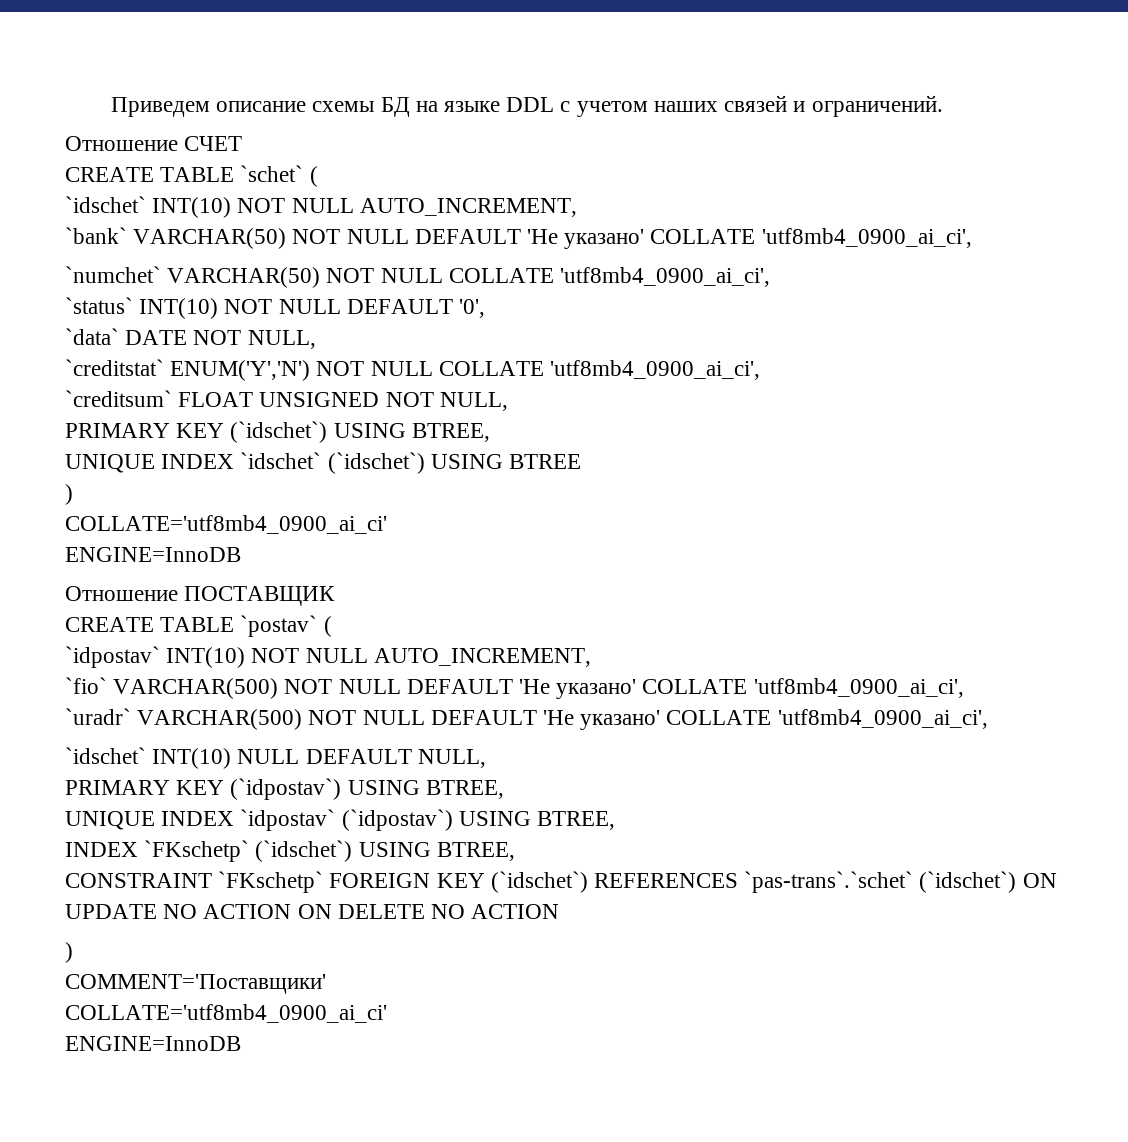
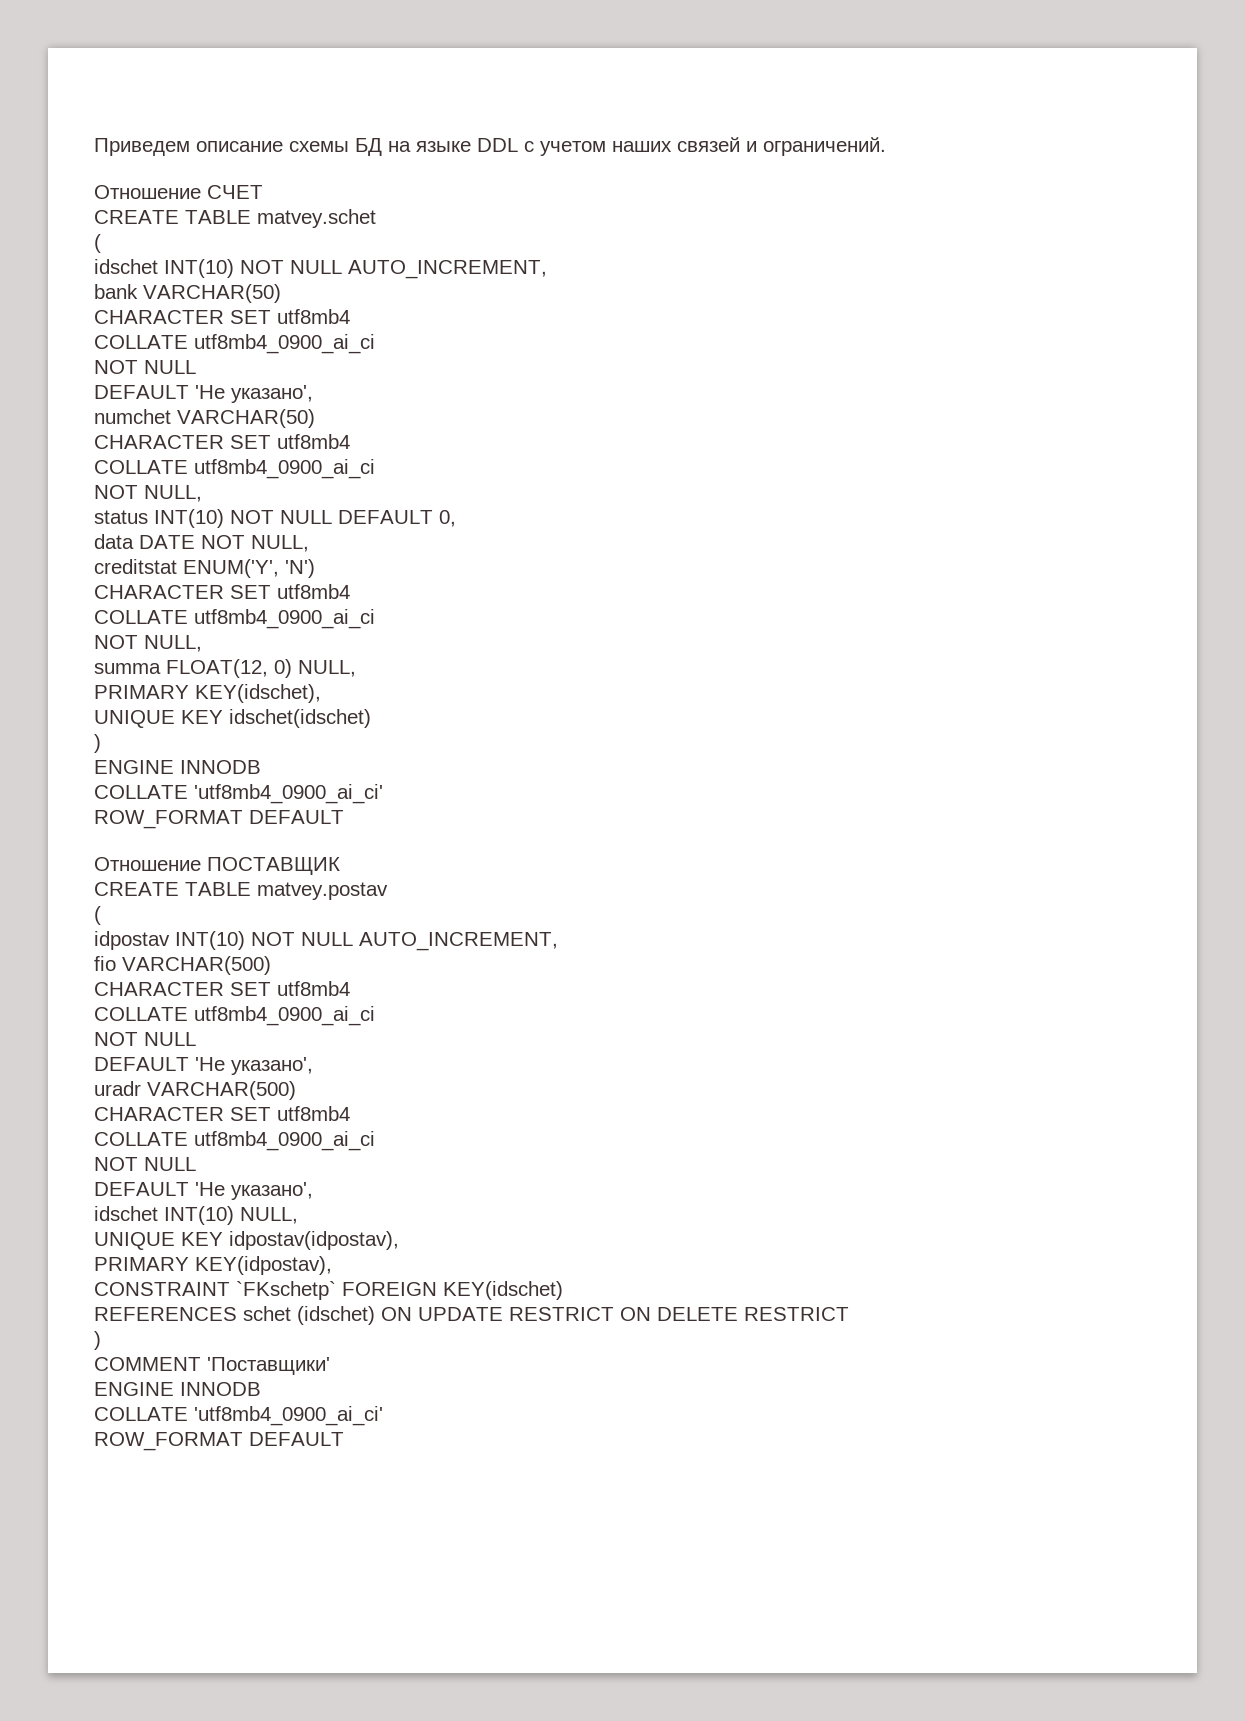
[240,165,318,187] [65,196,577,218] [65,227,972,249] [65,266,771,288] [65,297,133,314] `schet` ( // `idschet` INT(10) NOT NULL AUTO_INCREMENT, // `bank` VARCHAR(50) NOT NULL DEFAULT 'Не указано' COLLATE 'utf8mb4_0900_ai_ci', // `numchet` VARCHAR(50) NOT NULL COLLATE 'utf8mb4_0900_ai_ci', // `status` -> [257,209,376,228] [94,234,101,253] [94,259,547,279] [94,284,281,303] [94,309,350,324] [94,334,375,354] [94,360,196,374] [94,385,313,403] [94,409,315,428] [94,434,350,449] [94,459,375,479] [94,485,202,502] [94,510,148,524] matvey.schet // ( // idschet INT(10) NOT NULL AUTO_INCREMENT, // bank VARCHAR(50) // CHARACTER SET utf8mb4 // COLLATE utf8mb4_0900_ai_ci // NOT NULL // DEFAULT 'Не указано', // numchet VARCHAR(50) // CHARACTER SET utf8mb4 // COLLATE utf8mb4_0900_ai_ci // NOT NULL, // status
[459,299,486,318] [65,328,119,345] '0', // `data` -> [439,510,456,527] [94,534,134,549] 0, // data
[65,359,761,381] [65,390,508,411] [65,421,490,443] [65,452,582,474] [65,484,73,505] [65,515,387,534] [65,547,241,562] `creditstat` ENUM('Y','N') NOT NULL COLLATE 'utf8mb4_0900_ai_ci', // `creditsum` FLOAT UNSIGNED NOT NULL, // PRIMARY KEY (`idschet`) USING BTREE, // UNIQUE INDEX `idschet` (`idschet`) USING BTREE // ) // COLLATE='utf8mb4_0900_ai_ci' // ENGINE=InnoDB -> [94,559,315,578] [94,584,350,599] [94,609,375,629] [94,635,202,652] [94,659,356,678] [94,684,321,703] [94,709,371,728] [94,734,101,753] [94,760,261,774] [94,784,383,804] [94,810,344,829] creditstat ENUM('Y', 'N') // CHARACTER SET utf8mb4 // COLLATE utf8mb4_0900_ai_ci // NOT NULL, // summa FLOAT(12, 0) NULL, // PRIMARY KEY(idschet), // UNIQUE KEY idschet(idschet) // ) // ENGINE INNODB // COLLATE 'utf8mb4_0900_ai_ci' // ROW_FORMAT DEFAULT
[240,615,332,637] [65,646,591,668] [65,677,964,699] [65,708,988,730] [65,747,486,769] [65,778,504,800] [65,809,616,831] [65,840,515,862] [65,871,1057,893] [65,904,560,919] [65,942,73,963] [65,974,326,994] [65,1004,387,1023] [65,1036,241,1051] `postav` ( // `idpostav` INT(10) NOT NULL AUTO_INCREMENT, // `fio` VARCHAR(500) NOT NULL DEFAULT 'Не указано' COLLATE 'utf8mb4_0900_ai_ci', // `uradr` VARCHAR(500) NOT NULL DEFAULT 'Не указано' COLLATE 'utf8mb4_0900_ai_ci', // `idschet` INT(10) NULL DEFAULT NULL, // PRIMARY KEY (`idpostav`) USING BTREE, // UNIQUE INDEX `idpostav` (`idpostav`) USING BTREE, // INDEX `FKschetp` (`idschet`) USING BTREE, // CONSTRAINT `FKschetp` FOREIGN KEY (`idschet`) REFERENCES `pas-trans`.`schet` (`idschet`) ON UPDATE NO ACTION ON DELETE NO ACTION // ) // COMMENT='Поставщики' // COLLATE='utf8mb4_0900_ai_ci' // ENGINE=InnoDB -> [257,882,388,900] [94,906,101,925] [94,931,558,951] [94,956,271,975] [94,981,350,996] [94,1006,375,1026] [94,1032,196,1046] [94,1057,313,1075] [94,1081,296,1100] [94,1106,350,1121] [94,1131,375,1151] [94,1157,196,1171] [94,1182,313,1200] [94,1206,298,1225] [94,1231,399,1250] [94,1256,332,1275] [94,1281,563,1300] [94,1306,849,1325] [94,1331,101,1350] [94,1357,330,1375] [94,1382,261,1396] [94,1406,383,1426] [94,1432,344,1451] matvey.postav // ( // idpostav INT(10) NOT NULL AUTO_INCREMENT, // fio VARCHAR(500) // CHARACTER SET utf8mb4 // COLLATE utf8mb4_0900_ai_ci // NOT NULL // DEFAULT 'Не указано', // uradr VARCHAR(500) // CHARACTER SET utf8mb4 // COLLATE utf8mb4_0900_ai_ci // NOT NULL // DEFAULT 'Не указано', // idschet INT(10) NULL, // UNIQUE KEY idpostav(idpostav), // PRIMARY KEY(idpostav), // CONSTRAINT `FKschetp` FOREIGN KEY(idschet) // REFERENCES schet (idschet) ON UPDATE RESTRICT ON DELETE RESTRICT // ) // COMMENT 'Поставщики' // ENGINE INNODB // COLLATE 'utf8mb4_0900_ai_ci' // ROW_FORMAT DEFAULT

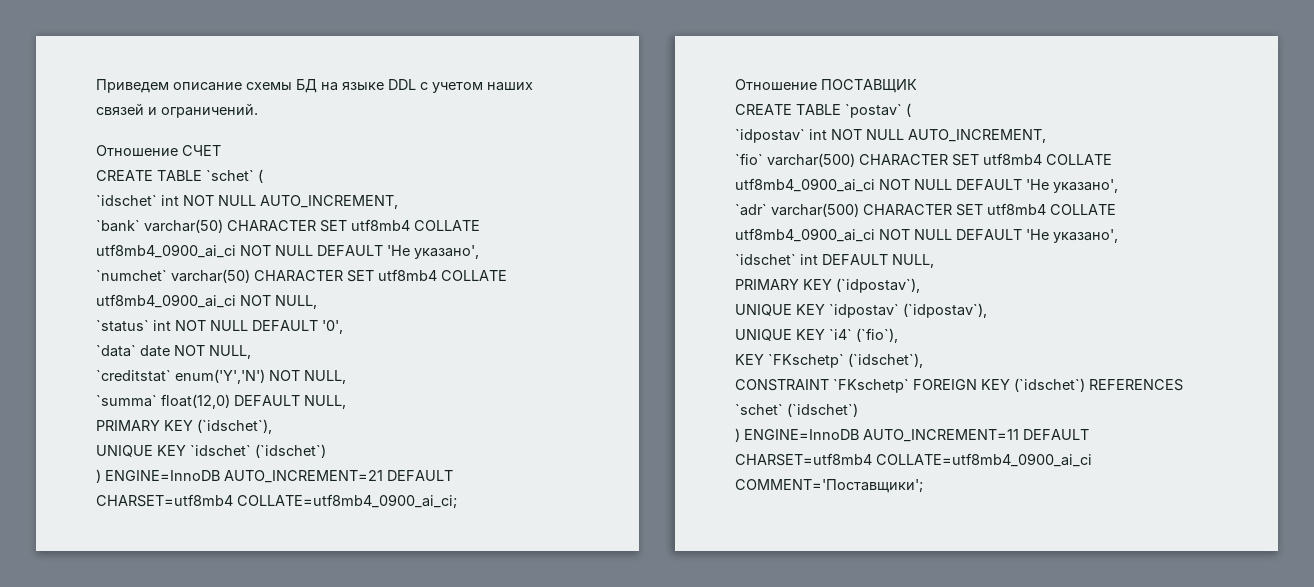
[257,209,376,228] [94,234,101,253] [94,259,547,279] [94,284,281,303] [94,309,350,324] [94,334,375,354] [94,360,196,374] [94,385,313,403] [94,409,315,428] [94,434,350,449] [94,459,375,479] [94,485,202,502] [94,509,456,528] [94,534,309,552] [94,559,315,578] [94,584,350,599] [94,609,375,629] [94,635,202,652] [94,659,356,678] [94,684,321,703] [94,709,371,728] [94,734,101,753] [94,760,261,774] [94,784,383,804] [94,810,344,829] matvey.schet // ( // idschet INT(10) NOT NULL AUTO_INCREMENT, // bank VARCHAR(50) // CHARACTER SET utf8mb4 // COLLATE utf8mb4_0900_ai_ci // NOT NULL // DEFAULT 'Не указано', // numchet VARCHAR(50) // CHARACTER SET utf8mb4 // COLLATE utf8mb4_0900_ai_ci // NOT NULL, // status INT(10) NOT NULL DEFAULT 0, // data DATE NOT NULL, // creditstat ENUM('Y', 'N') // CHARACTER SET utf8mb4 // COLLATE utf8mb4_0900_ai_ci // NOT NULL, // summa FLOAT(12, 0) NULL, // PRIMARY KEY(idschet), // UNIQUE KEY idschet(idschet) // ) // ENGINE INNODB // COLLATE 'utf8mb4_0900_ai_ci' // ROW_FORMAT DEFAULT -> [206,169,263,183] [96,195,398,209] [96,219,480,233] [96,244,479,259] [96,269,507,283] [96,294,317,309] [96,320,343,334] [96,345,251,359] [96,369,346,384] [96,394,346,409] [96,419,272,434] [96,444,326,458] [96,469,453,483] [96,494,457,509] `schet` ( // `idschet` int NOT NULL AUTO_INCREMENT, // `bank` varchar(50) CHARACTER SET utf8mb4 COLLATE utf8mb4_0900_ai_ci NOT NULL DEFAULT 'Не указано', // `numchet` varchar(50) CHARACTER SET utf8mb4 COLLATE utf8mb4_0900_ai_ci NOT NULL, // `status` int NOT NULL DEFAULT '0', // `data` date NOT NULL, // `creditstat` enum('Y','N') NOT NULL, // `summa` float(12,0) DEFAULT NULL, // PRIMARY KEY (`idschet`), // UNIQUE KEY `idschet` (`idschet`) // ) ENGINE=InnoDB AUTO_INCREMENT=21 DEFAULT CHARSET=utf8mb4 COLLATE=utf8mb4_0900_ai_ci;
[257,882,388,900] [94,906,101,925] [94,931,558,951] [94,956,271,975] [94,981,350,996] [94,1006,375,1026] [94,1032,196,1046] [94,1057,313,1075] [94,1081,296,1100] [94,1106,350,1121] [94,1131,375,1151] [94,1157,196,1171] [94,1182,313,1200] [94,1206,298,1225] [94,1231,399,1250] [94,1256,332,1275] [94,1281,563,1300] [94,1306,849,1325] [94,1331,101,1350] [94,1357,330,1375] [94,1382,261,1396] [94,1406,383,1426] [94,1432,344,1451] matvey.postav // ( // idpostav INT(10) NOT NULL AUTO_INCREMENT, // fio VARCHAR(500) // CHARACTER SET utf8mb4 // COLLATE utf8mb4_0900_ai_ci // NOT NULL // DEFAULT 'Не указано', // uradr VARCHAR(500) // CHARACTER SET utf8mb4 // COLLATE utf8mb4_0900_ai_ci // NOT NULL // DEFAULT 'Не указано', // idschet INT(10) NULL, // UNIQUE KEY idpostav(idpostav), // PRIMARY KEY(idpostav), // CONSTRAINT `FKschetp` FOREIGN KEY(idschet) // REFERENCES schet (idschet) ON UPDATE RESTRICT ON DELETE RESTRICT // ) // COMMENT 'Поставщики' // ENGINE INNODB // COLLATE 'utf8mb4_0900_ai_ci' // ROW_FORMAT DEFAULT -> [845,103,911,118] [735,129,1046,143] [735,153,1112,167] [735,178,1118,193] [735,203,1116,217] [735,228,1118,243] [735,254,934,268] [735,278,920,293] [735,303,987,318] [735,328,898,343] [735,353,923,368] [735,378,1183,393] [735,403,858,417] [735,428,1089,442] [735,453,1092,467] [735,479,923,493] `postav` ( // `idpostav` int NOT NULL AUTO_INCREMENT, // `fio` varchar(500) CHARACTER SET utf8mb4 COLLATE utf8mb4_0900_ai_ci NOT NULL DEFAULT 'Не указано', // `adr` varchar(500) CHARACTER SET utf8mb4 COLLATE utf8mb4_0900_ai_ci NOT NULL DEFAULT 'Не указано', // `idschet` int DEFAULT NULL, // PRIMARY KEY (`idpostav`), // UNIQUE KEY `idpostav` (`idpostav`), // UNIQUE KEY `i4` (`fio`), // KEY `FKschetp` (`idschet`), // CONSTRAINT `FKschetp` FOREIGN KEY (`idschet`) REFERENCES `schet` (`idschet`) // ) ENGINE=InnoDB AUTO_INCREMENT=11 DEFAULT CHARSET=utf8mb4 COLLATE=utf8mb4_0900_ai_ci COMMENT='Поставщики';

